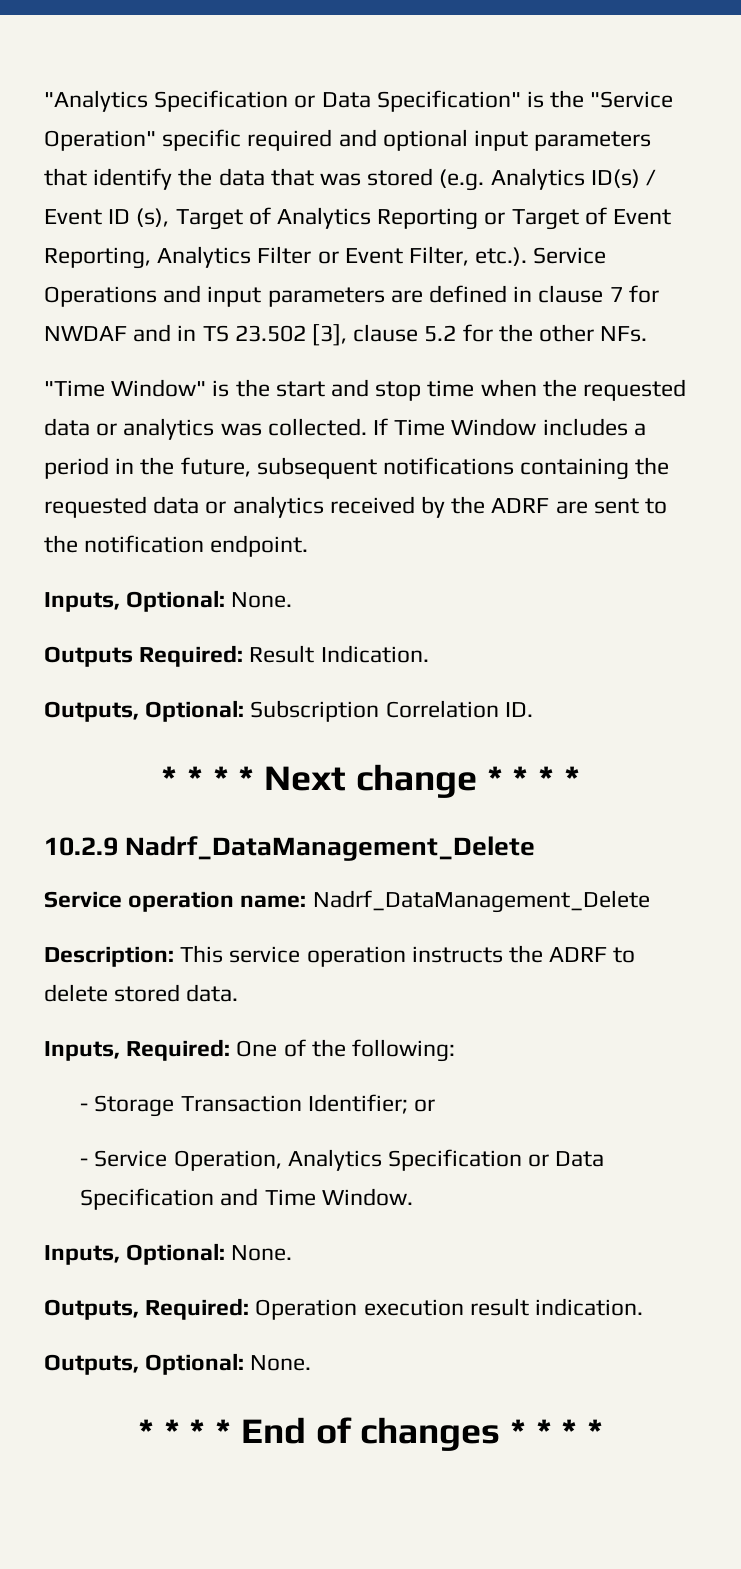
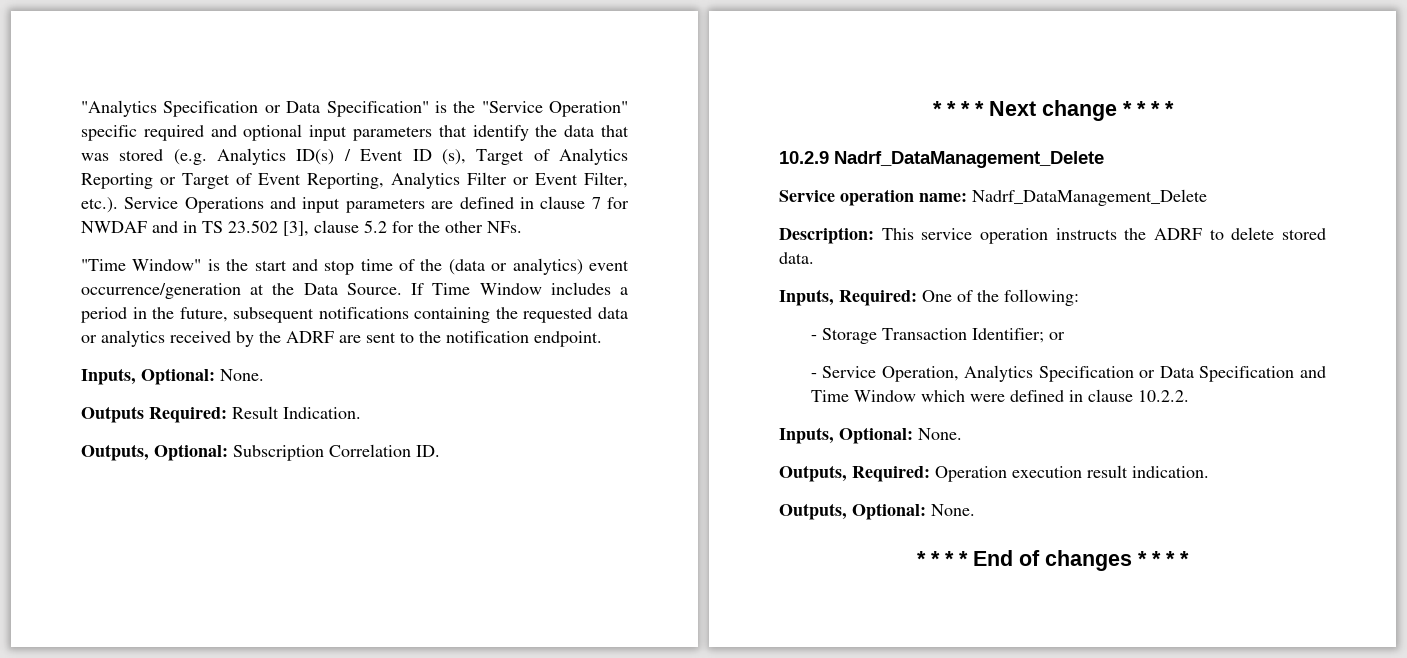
[480,379,687,401] [44,418,367,440] when the requested data or analytics was collected. -> [399,258,629,275] [81,283,402,299] of the (data or analytics) event occurrence/generation at the Data Source.
[321,1188,413,1206] Window. -> [853,389,1189,402] Window which were defined in clause 10.2.2.

